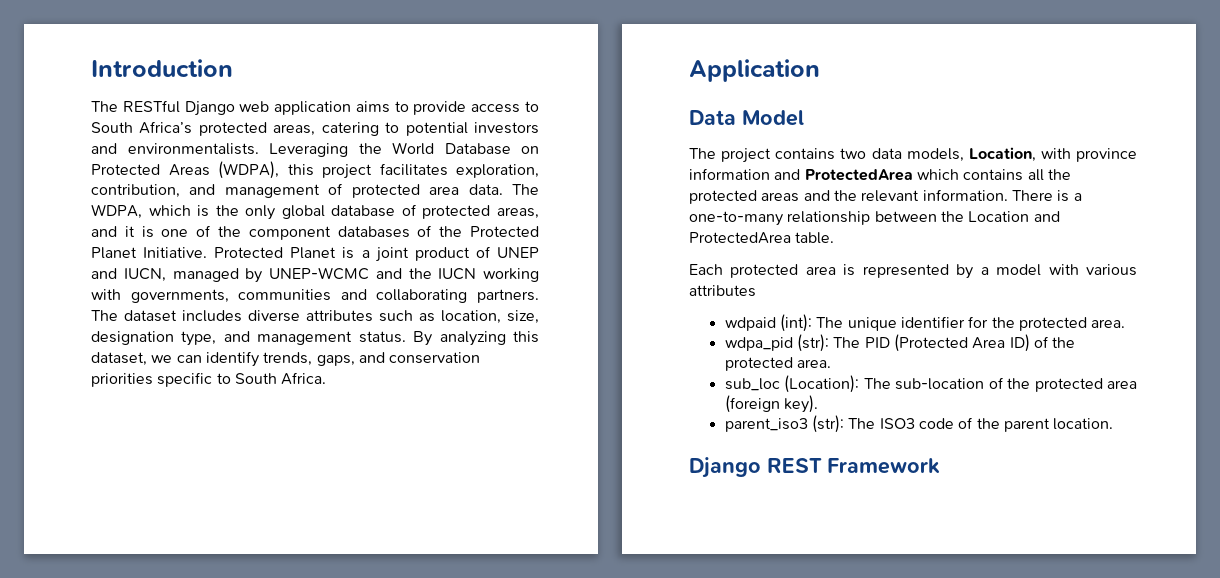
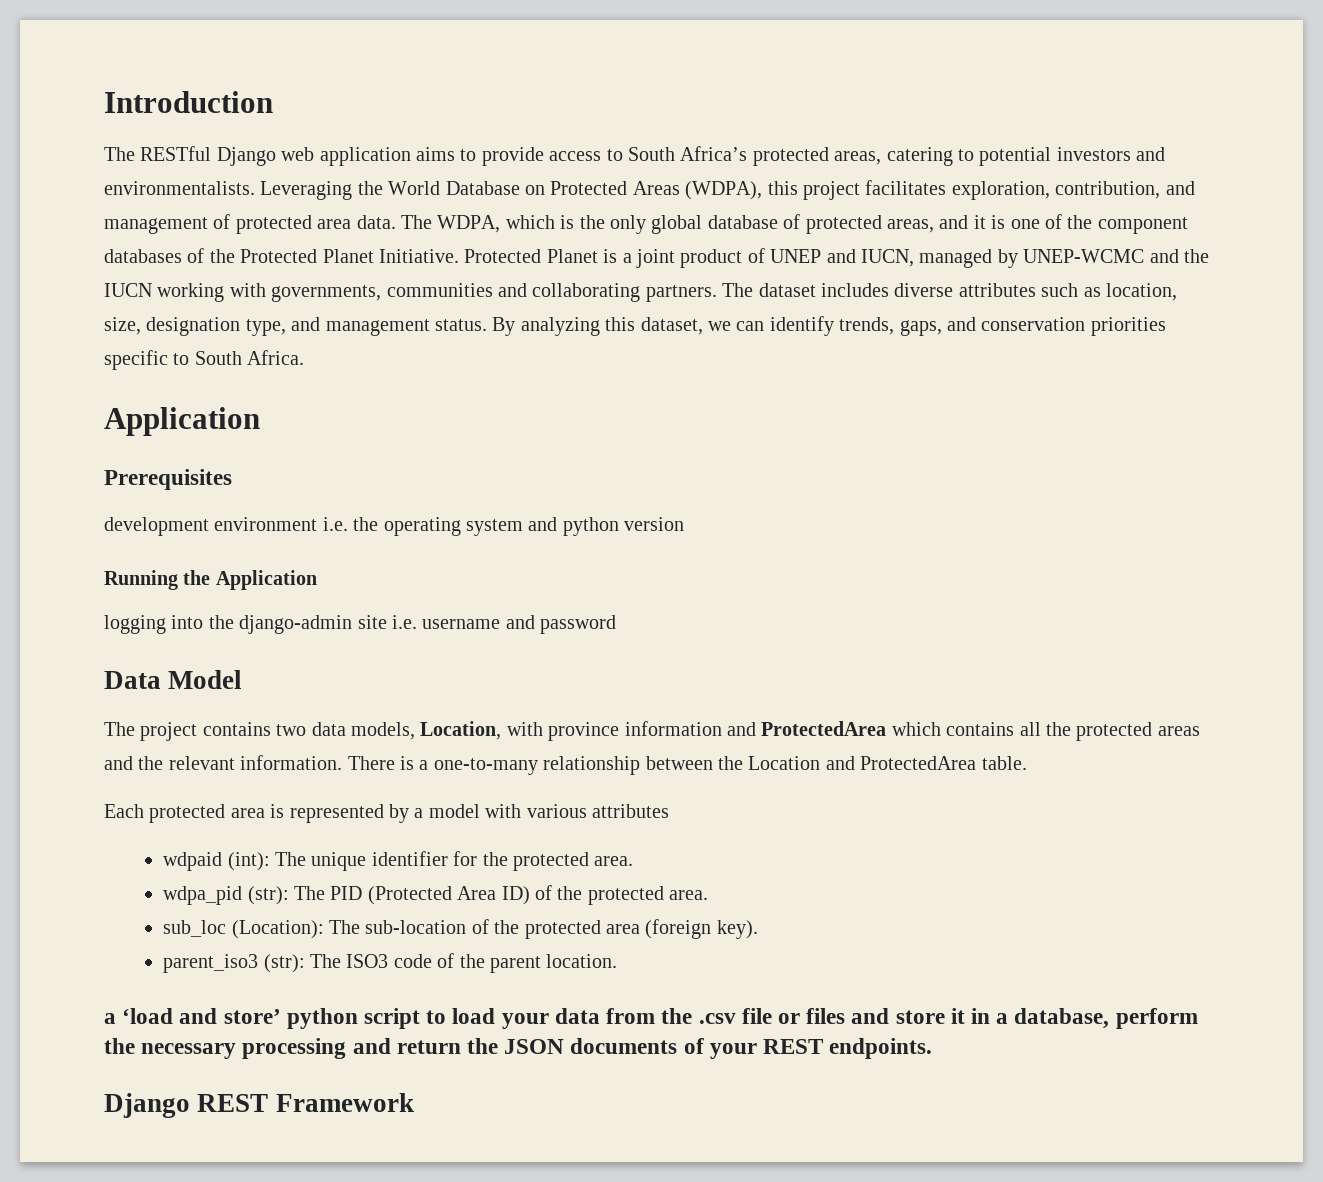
(820, 70) none -> [104,469,232,490] [104,517,685,536] [104,570,317,590] [104,615,617,634] // Prerequisites // development environment i.e. the operating system and python version // Running the Application // logging into the django-admin site i.e. username and password
(1114, 424) none -> [104,1008,1198,1029] [104,1038,933,1059] // a ‘load and store’ python script to load your data from the .csv file or files and store it in a database, perform the necessary processing and return the JSON documents of your REST endpoints.

